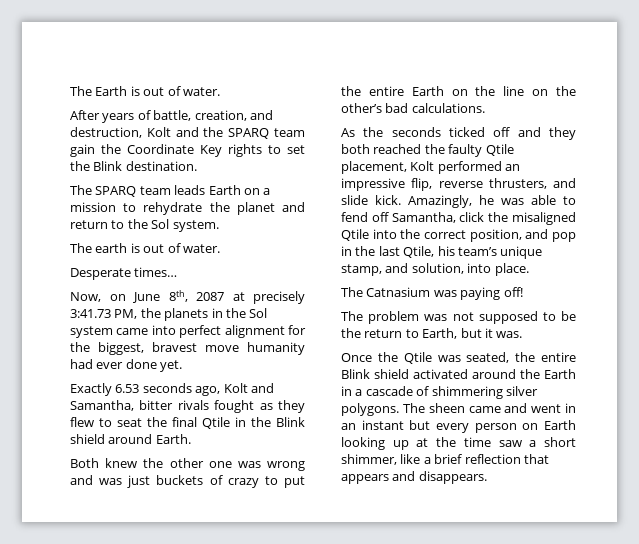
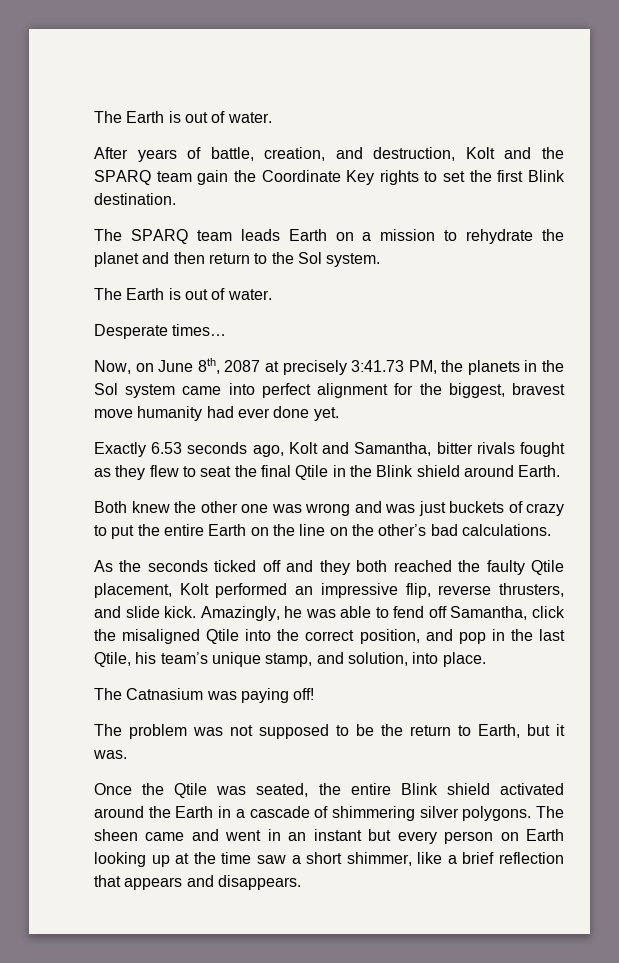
(90, 166) none -> [497,170,524,182] first
(305, 207) none -> [173,252,205,264] then
[95,243,128,253] earth -> [126,288,165,300] Earth

